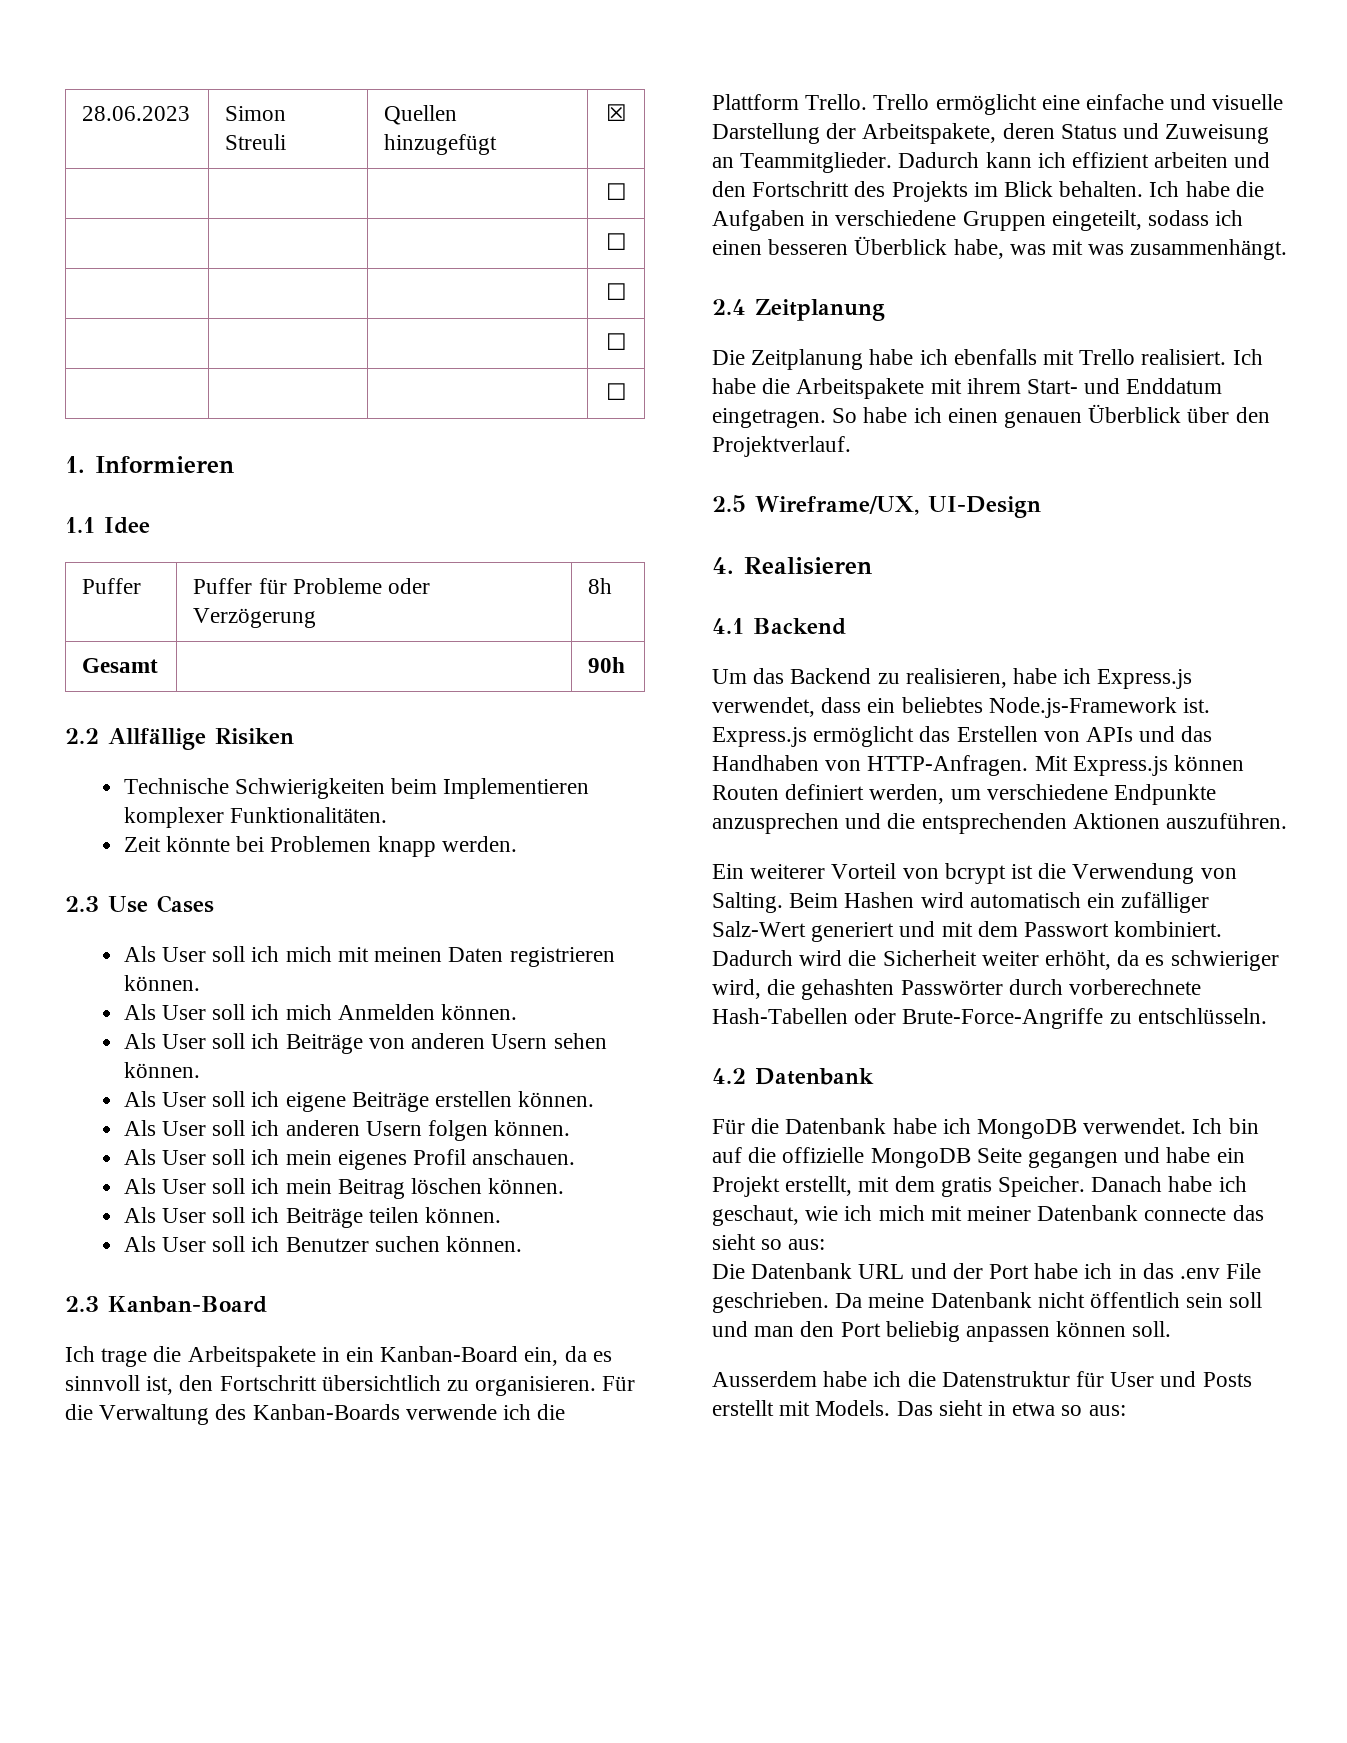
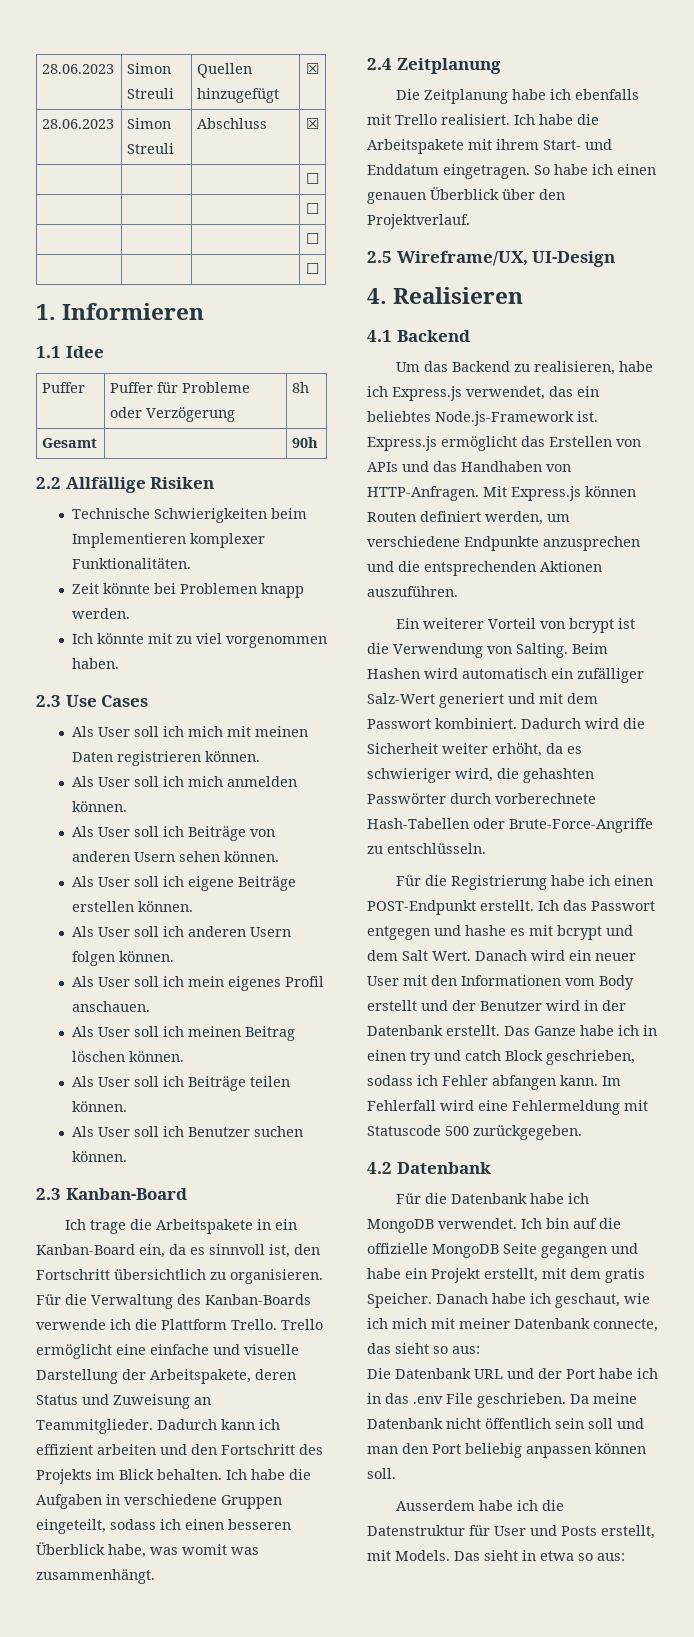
[605,183,627,200] | | | ☐ -> [42,119,115,129] [127,118,172,129] [127,143,175,154] [197,118,268,129] [306,118,319,129] 28.06.2023 | Simon Streuli | Abschluss | ☒
(517, 844) none -> [71,633,327,648] [71,658,119,669] // Ich könnte mit zu viel vorgenommen haben.
[337,1004,435,1020] Anmelden -> [226,776,297,787] anmelden
[285,1179,332,1194] mein -> [187,1026,241,1037] meinen
[1052,240,1084,255] mit -> [182,1544,227,1555] womit
[821,697,862,713] dass -> [549,386,573,397] das
(1267, 1016) none -> [395,875,653,890] [367,900,655,915] [367,925,633,940] [367,950,636,961] [367,975,634,990] [367,1000,626,1011] [367,1025,657,1036] [367,1050,635,1065] [367,1075,621,1090] [367,1100,648,1115] [367,1125,582,1140] // Für die Registrierung habe ich einen POST-Endpunkt erstellt. Ich das Passwort entgegen und hashe es mit bcrypt und dem Salt Wert. Danach wird ein neuer User mit den Informationen vom Body erstellt und der Benutzer wird in der Datenbank erstellt. Das Ganze habe ich in einen try und catch Block geschrieben, sodass ich Fehler abfangen kann. Im Fehlerfall wird eine Fehlermeldung mit Statuscode 500 zurückgegeben.
[1144,1207,1227,1221] connecte -> [593,1319,658,1332] connecte,
[712,1400,774,1416] erstellt -> [601,1525,655,1539] erstellt,

